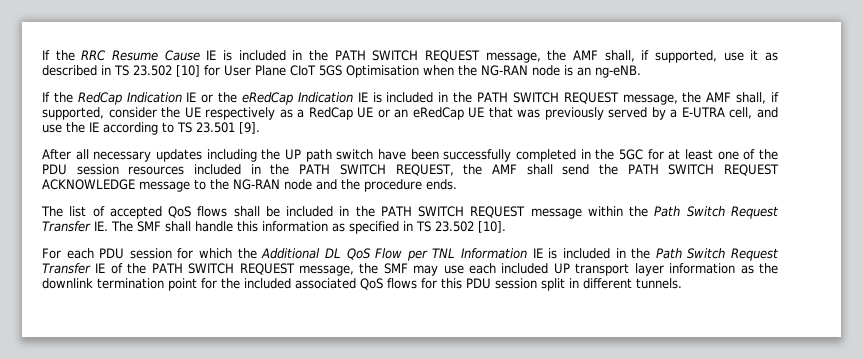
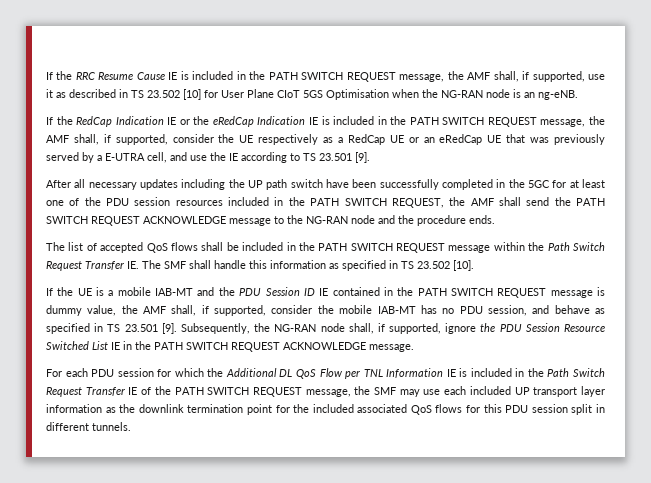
(506, 227) none -> [46,287,606,298] [46,305,606,316] [46,323,605,334] [46,341,414,352] // If the UE is a mobile IAB-MT and the PDU Session ID IE contained in the PATH SWITCH REQUEST message is dummy value, the AMF shall, if supported, consider the mobile IAB-MT has no PDU session, and behave as specified in TS 23.501 [9]. Subsequently, the NG-RAN node shall, if supported, ignore the PDU Session Resource Switched List IE in the PATH SWITCH REQUEST ACKNOWLEDGE message.

